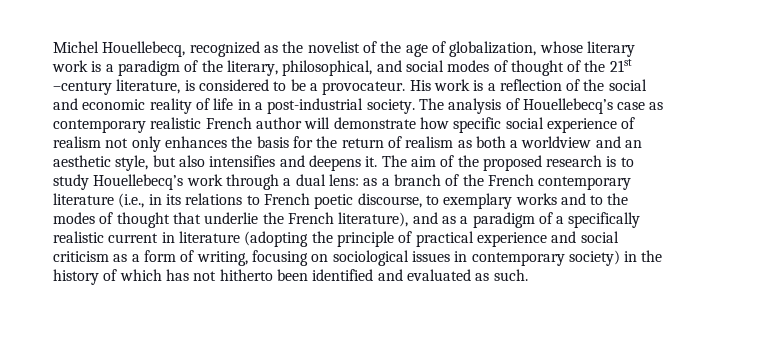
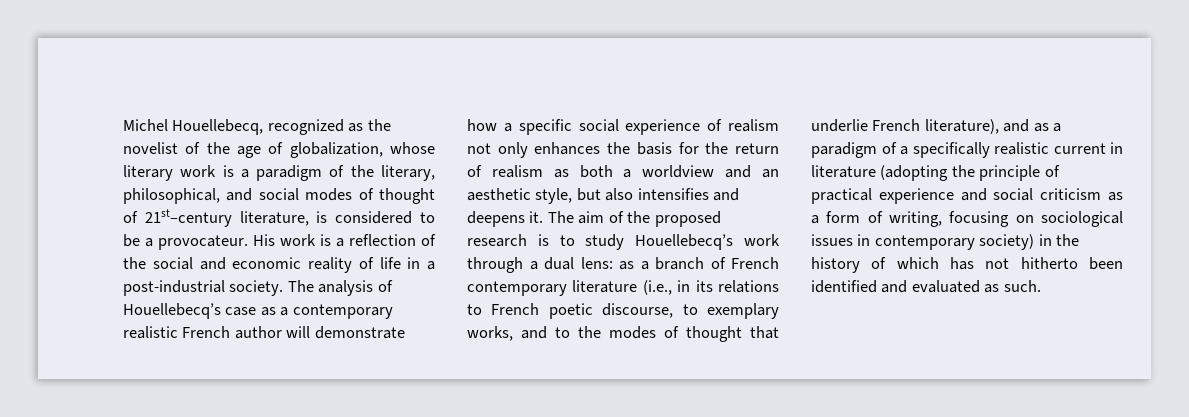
[584,59,632,72] [53,81,112,95] the 21st –century -> [144,209,232,227] 21st–century
(664, 106) none -> [280,307,289,316] a
(449, 123) none -> [503,123,512,132] a
[462,174,484,186] the -> (726, 263) none
[515,193,557,205] works -> [467,326,513,341] works,
[262,212,284,224] the -> (868, 125) none

